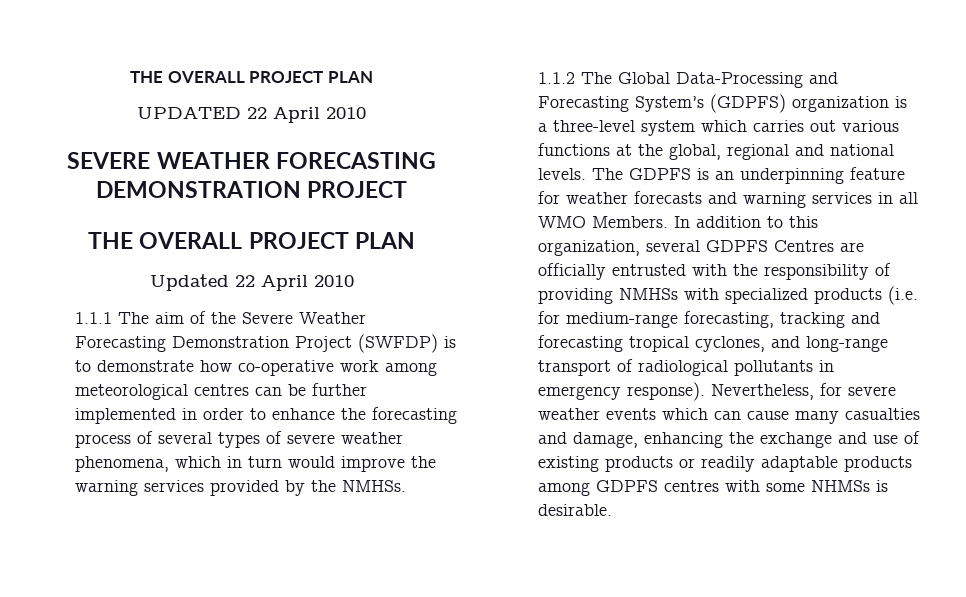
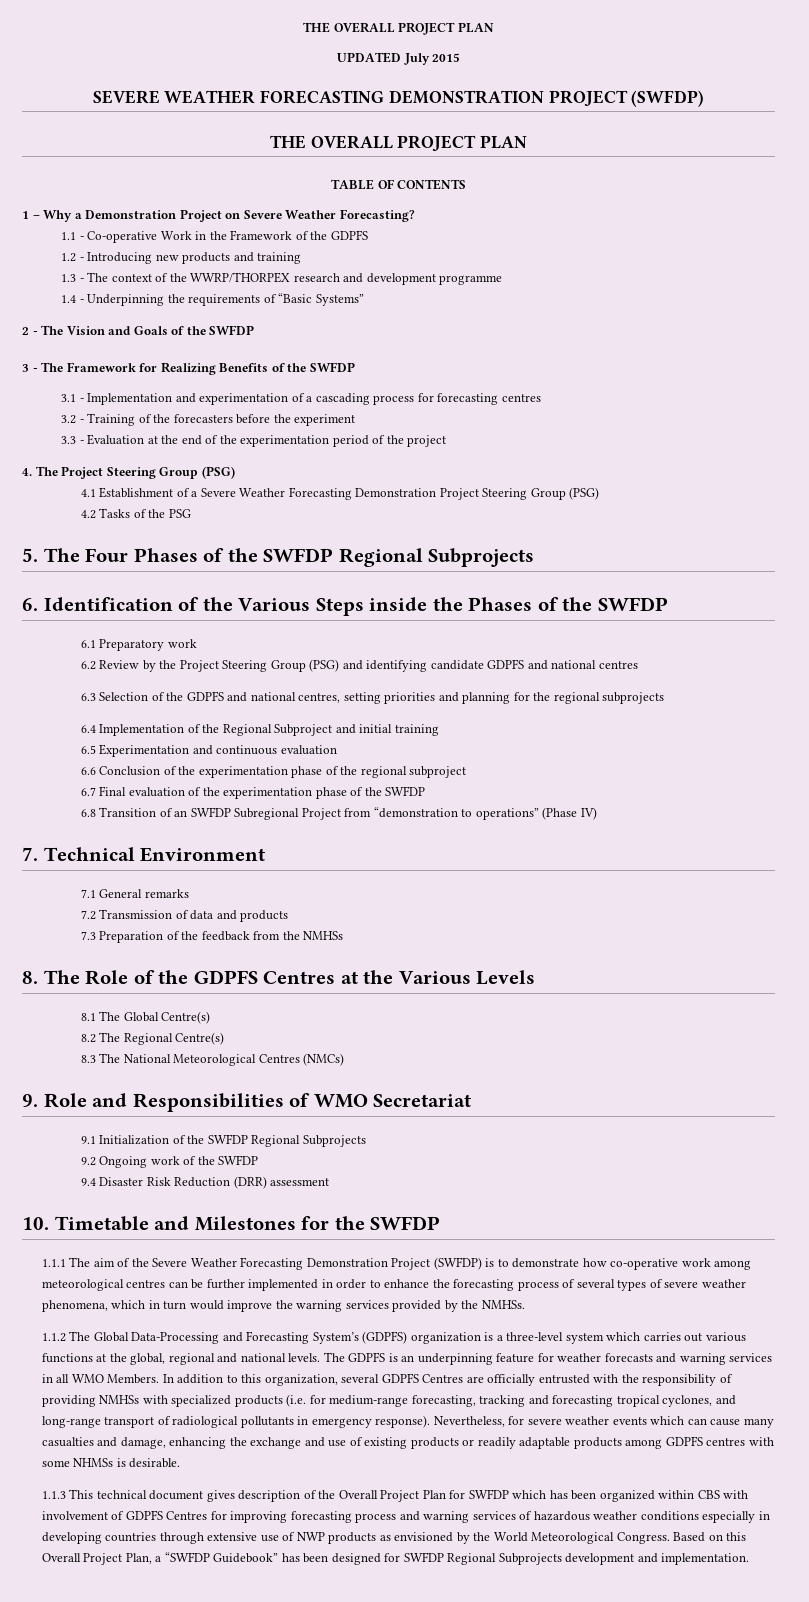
[247,107,366,123] 22 April 2010 -> [403,53,461,65] July 2015
[88,232,415,249] [149,274,354,291] // THE OVERALL PROJECT PLAN // Updated 22 April 2010 -> [631,90,705,107] [269,135,528,152] [330,179,467,190] [22,209,415,222] [61,230,368,243] [61,252,302,264] [61,272,503,285] [61,293,364,306] [22,325,255,335] [22,362,355,375] [61,393,541,405] [61,413,356,426] [61,434,447,447] [22,466,235,479] [80,487,600,500] [80,508,191,519] [22,548,535,567] [22,597,668,616] [80,639,197,651] [80,659,638,672] [80,691,665,704] [80,724,439,736] [80,744,337,757] [80,766,467,778] [80,786,426,799] [80,807,597,820] [22,847,266,862] [80,889,189,898] [80,909,289,922] [80,931,344,943] [22,970,536,985] [80,1011,211,1024] [80,1032,225,1045] [80,1053,345,1066] [22,1093,472,1112] [80,1134,366,1147] [80,1155,259,1168] [80,1176,330,1189] [22,1216,441,1231] (SWFDP) // THE OVERALL PROJECT PLAN // TABLE OF CONTENTS // 1 – Why a Demonstration Project on Severe Weather Forecasting? // 1.1 - Co-operative Work in the Framework of the GDPFS // 1.2 - Introducing new products and training // 1.3 - The context of the WWRP/THORPEX research and development programme // 1.4 - Underpinning the requirements of “Basic Systems” // 2 - The Vision and Goals of the SWFDP // 3 - The Framework for Realizing Benefits of the SWFDP // 3.1 - Implementation and experimentation of a cascading process for forecasting centres // 3.2 - Training of the forecasters before the experiment // 3.3 - Evaluation at the end of the experimentation period of the project // 4. The Project Steering Group (PSG) // 4.1 Establishment of a Severe Weather Forecasting Demonstration Project Steering Group (PSG) // 4.2 Tasks of the PSG // 5. The Four Phases of the SWFDP Regional Subprojects // 6. Identification of the Various Steps inside the Phases of the SWFDP // 6.1 Preparatory work // 6.2 Review by the Project Steering Group (PSG) and identifying candidate GDPFS and national centres // 6.3 Selection of the GDPFS and national centres, setting priorities and planning for the regional subprojects // 6.4 Implementation of the Regional Subproject and initial training // 6.5 Experimentation and continuous evaluation // 6.6 Conclusion of the experimentation phase of the regional subproject // 6.7 Final evaluation of the experimentation phase of the SWFDP // 6.8 Transition of an SWFDP Subregional Project from “demonstration to operations” (Phase IV) // 7. Technical Environment // 7.1 General remarks // 7.2 Transmission of data and products // 7.3 Preparation of the feedback from the NMHSs // 8. The Role of the GDPFS Centres at the Various Levels // 8.1 The Global Centre(s) // 8.2 The Regional Centre(s) // 8.3 The National Meteorological Centres (NMCs) // 9. Role and Responsibilities of WMO Secretariat // 9.1 Initialization of the SWFDP Regional Subprojects // 9.2 Ongoing work of the SWFDP // 9.4 Disaster Risk Reduction (DRR) assessment // 10. Timetable and Milestones for the SWFDP
(613, 510) none -> [41,1489,749,1502] [41,1510,770,1523] [41,1532,747,1544] [41,1552,750,1565] // 1.1.3 This technical document gives description of the Overall Project Plan for SWFDP which has been organized within CBS with involvement of GDPFS Centres for improving forecasting process and warning services of hazardous weather conditions especially in developing countries through extensive use of NWP products as envisioned by the World Meteorological Congress. Based on this Overall Project Plan, a “SWFDP Guidebook” has been designed for SWFDP Regional Subprojects development and implementation.

